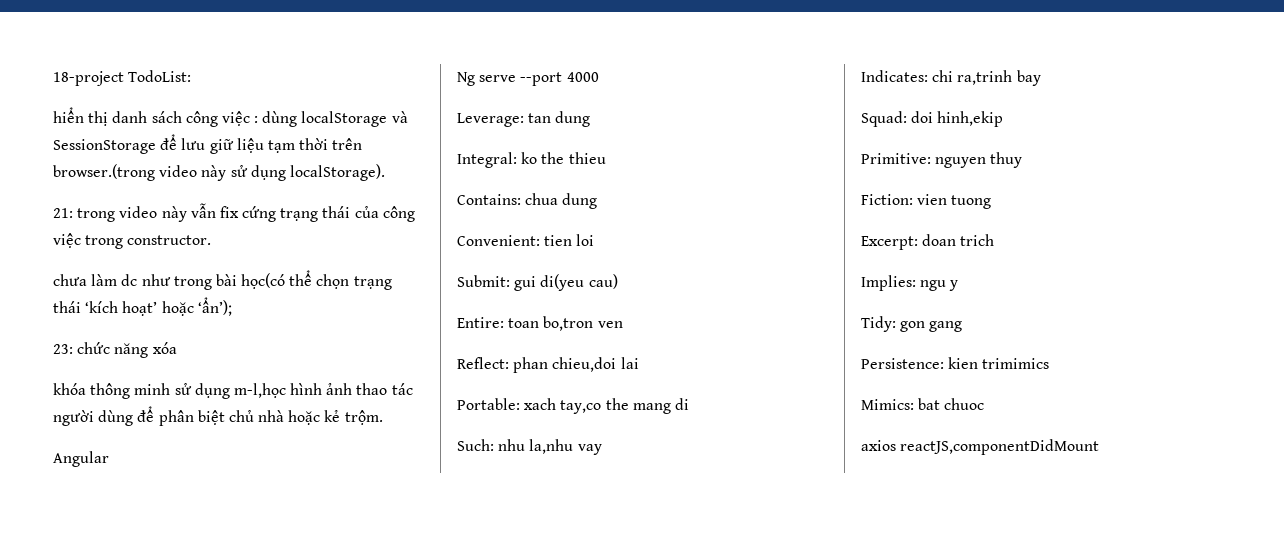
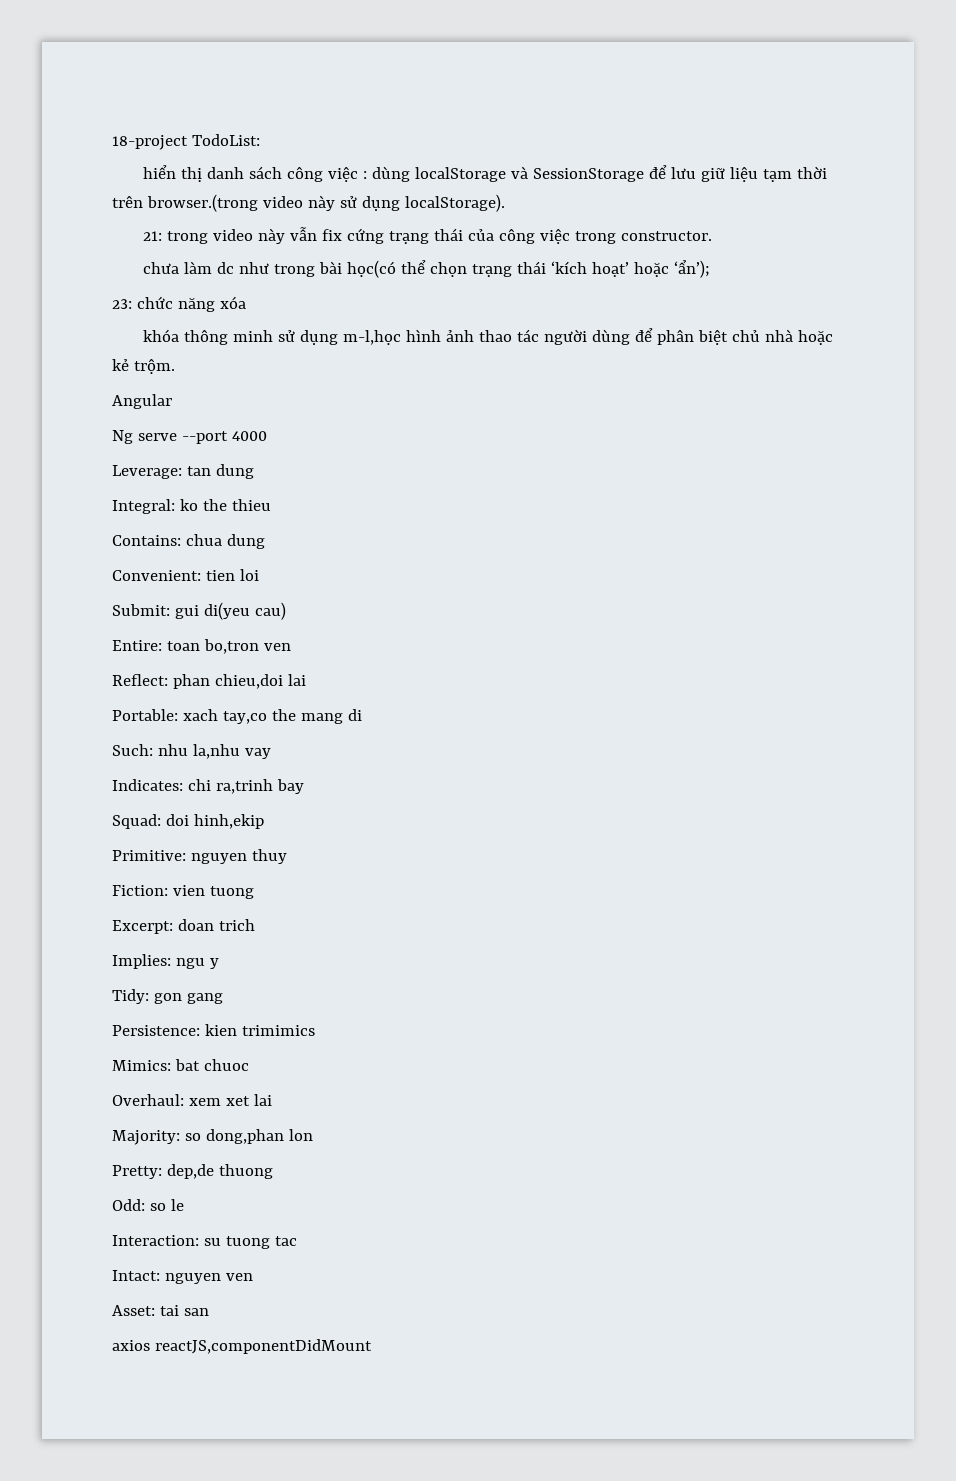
(985, 404) none -> [112,1094,272,1106] [112,1129,313,1145] [112,1164,273,1179] [112,1199,184,1211] [112,1235,297,1249] [112,1270,253,1284] [112,1305,209,1316] // Overhaul: xem xet lai // Majority: so dong,phan lon // Pretty: dep,de thuong // Odd: so le // Interaction: su tuong tac // Intact: nguyen ven // Asset: tai san

